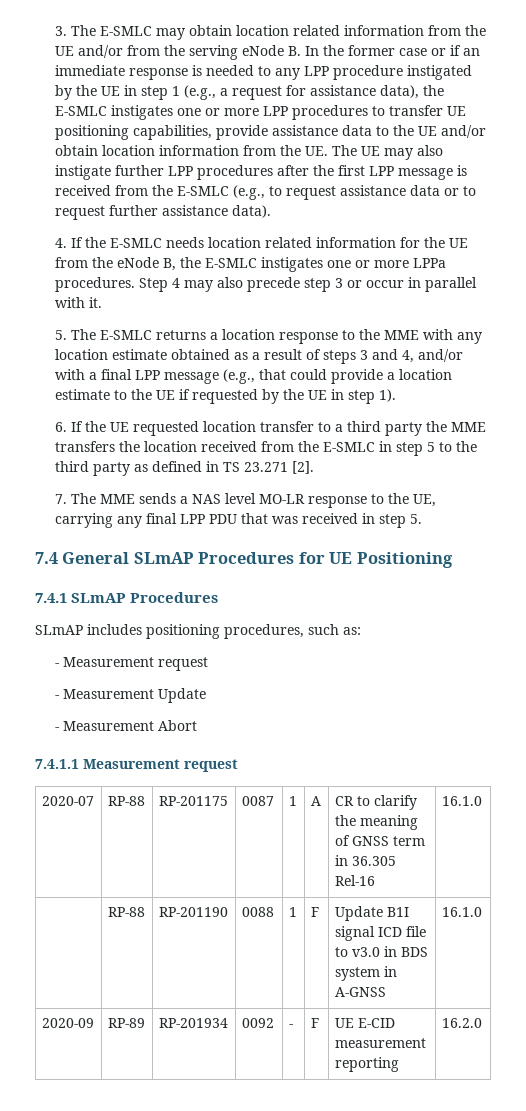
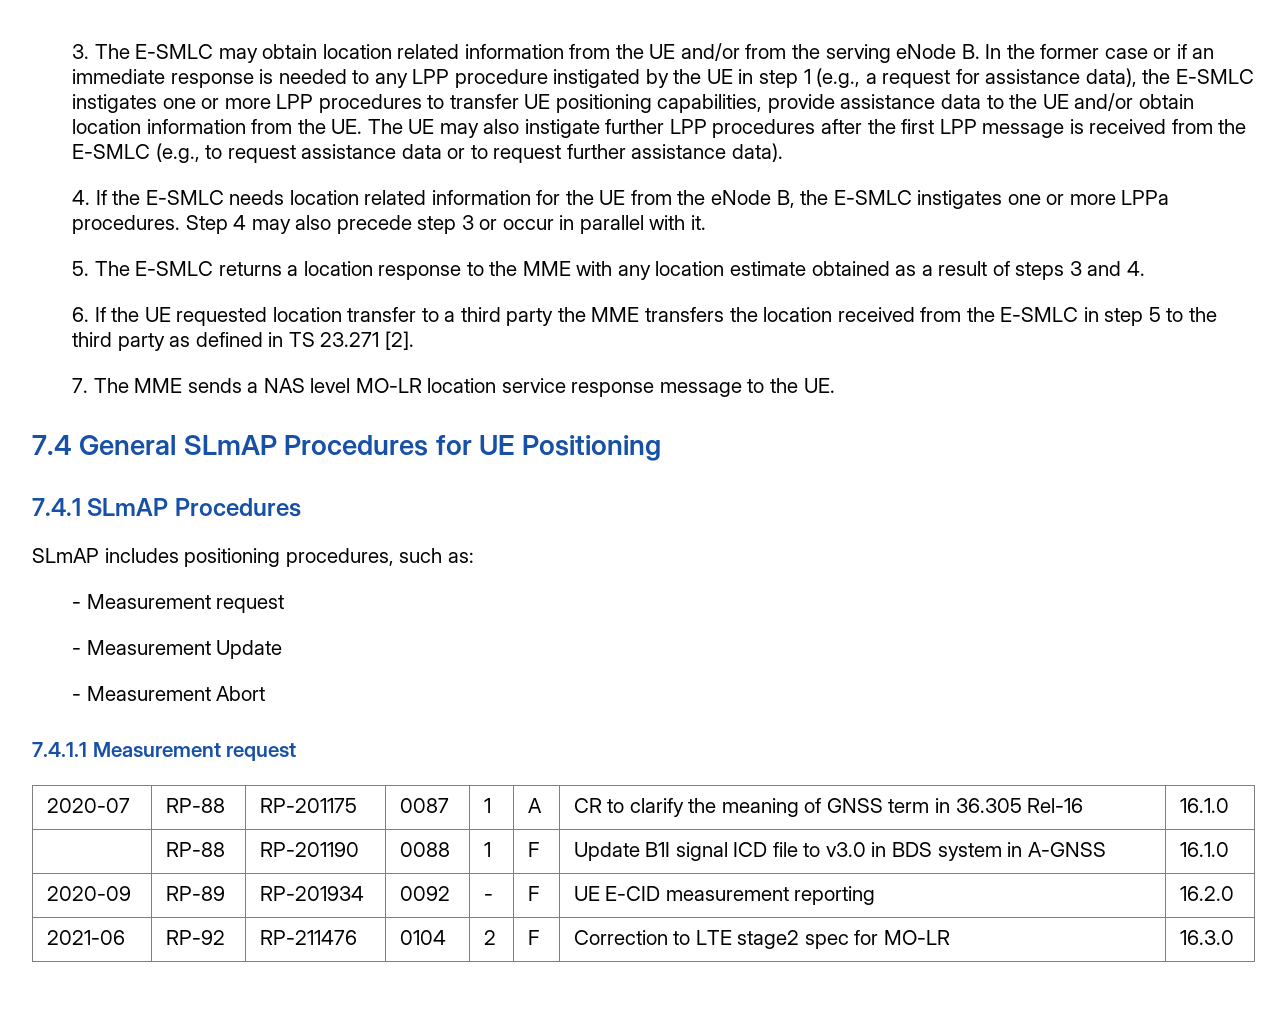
[402,349,464,363] [55,369,453,384] [55,389,397,404] 4, and/or with a final LPP message (e.g., that could provide a location estimate to the UE if requested by the UE in step 1). -> [1126,261,1145,276] 4.
[308,493,437,508] [55,513,423,528] response to the UE, carrying any final LPP PDU that was received in step 5. -> [427,378,835,397] location service response message to the UE.
(482, 1023) none -> [46,930,125,945] [165,930,225,945] [259,930,357,945] [399,930,446,945] [483,930,496,945] [527,930,539,945] [573,930,950,949] [1179,930,1234,945] // 2021-06 | RP-92 | RP-211476 | 0104 | 2 | F | Correction to LTE stage2 spec for MO-LR | 16.3.0

